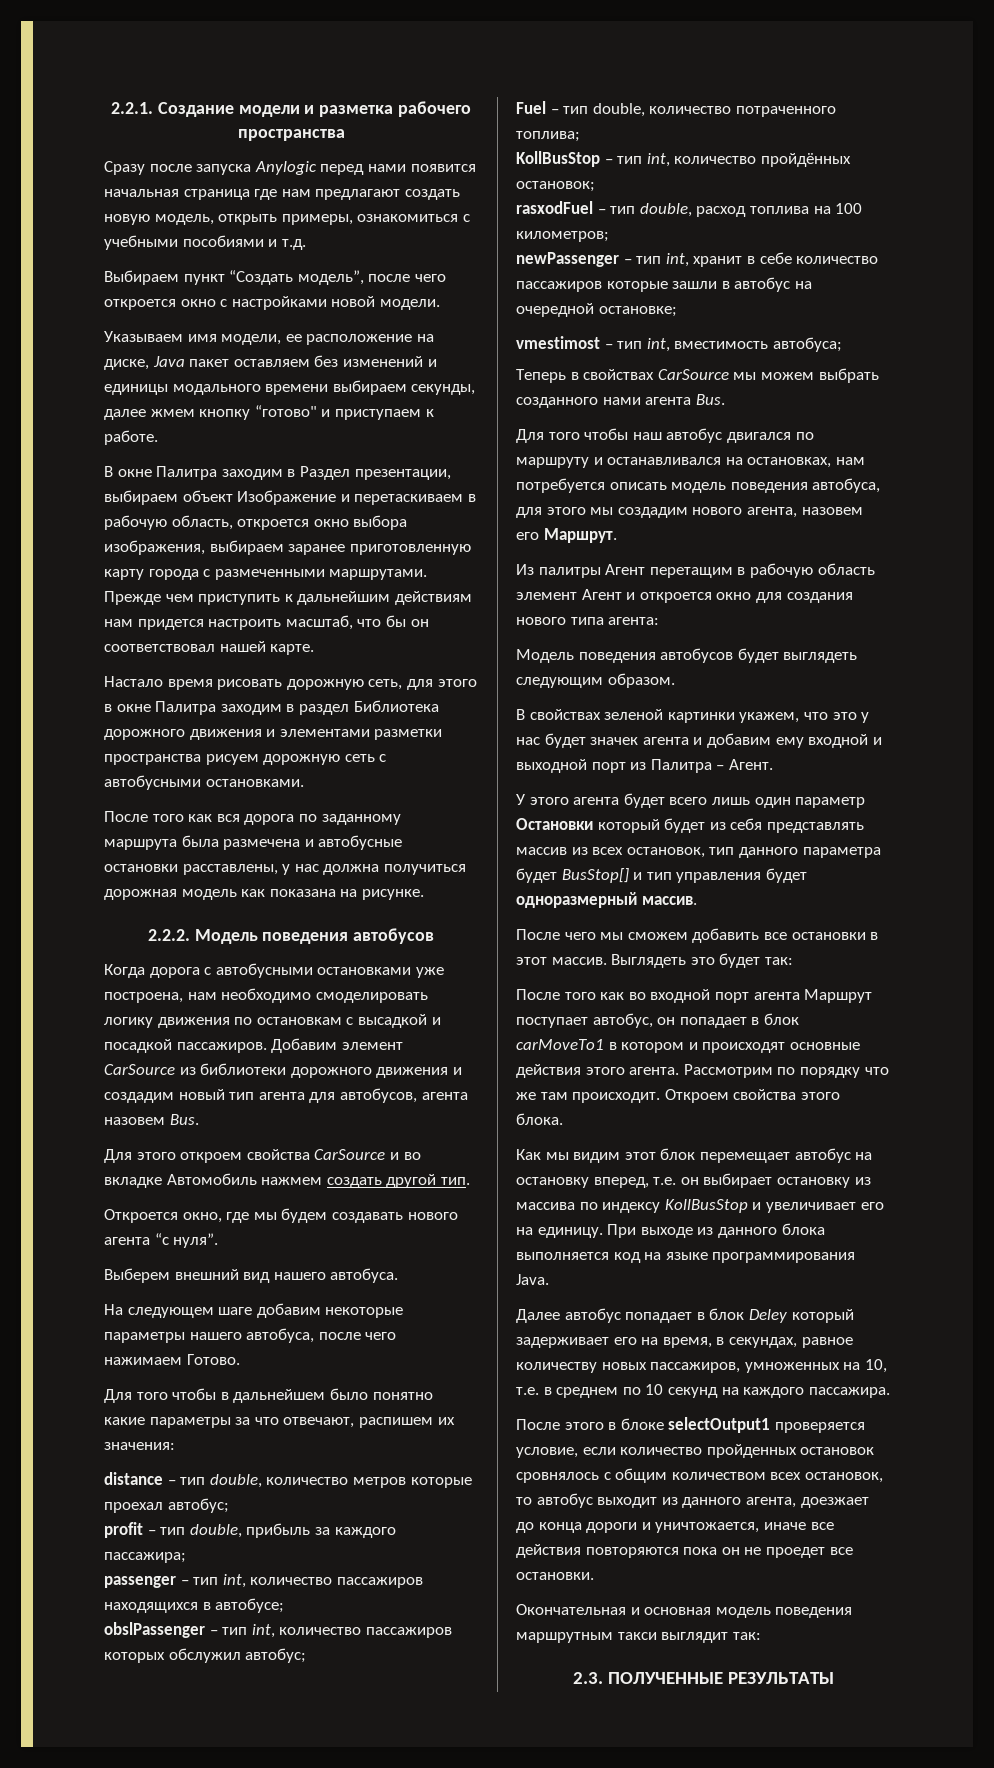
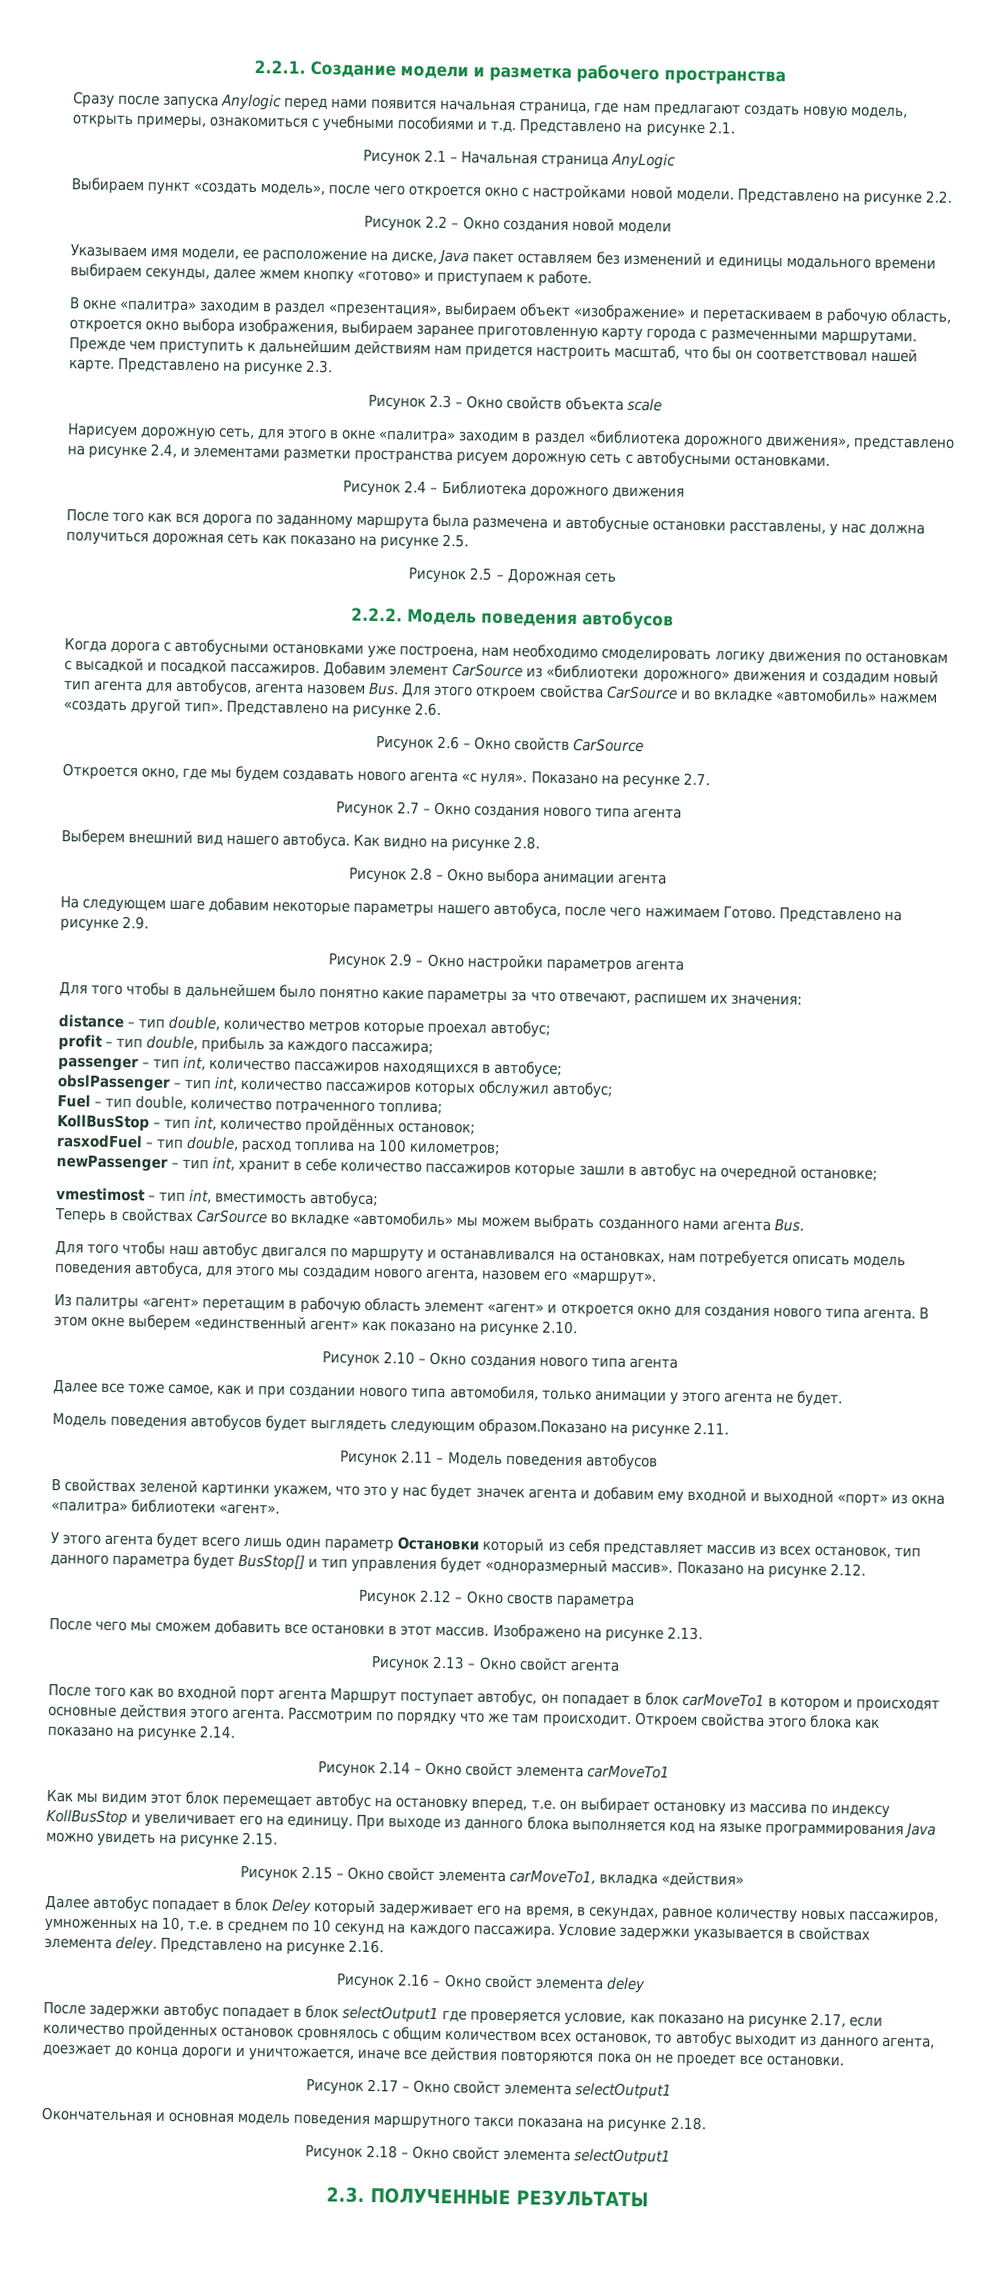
[183,189,250,200] страница -> [519,101,592,116] страница,
(306, 244) none -> [519,119,735,138] [362,149,677,170] Представлено на рисунке 2.1. // Рисунок 2.1 – Начальная страница AnyLogic
[229,270,364,285] “Создать модель”, -> [193,182,326,197] «создать модель»,
(440, 304) none -> [736,188,952,207] [364,215,672,235] Представлено на рисунке 2.2. // Рисунок 2.2 – Окно создания новой модели
[254,405,317,417] “готово" -> [357,270,422,282] «готово»
[156,466,451,480] Палитра заходим в Раздел презентации, -> [119,299,443,318] «палитра» заходим в раздел «презентация»,
[237,490,337,505] Изображение -> [573,303,687,322] «изображение»
[104,676,283,690] // Настало время рисовать -> [117,357,334,376] [367,394,663,412] [67,423,138,440] Представлено на рисунке 2.3. // Рисунок 2.3 – Окно свойств объекта scale // Нарисуем
[155,700,439,715] [104,729,262,740] Палитра заходим в раздел Библиотека дорожного движения -> [378,429,955,452] [67,443,178,460] «палитра» заходим в раздел «библиотека дорожного движения», представлено на рисунке 2.4,
(304, 783) none -> [343,480,685,500] // Рисунок 2.4 – Библиотека дорожного движения
[181,889,424,900] модель как показана на рисунке. -> [227,533,470,550] [408,567,616,586] сеть как показано на рисунке 2.5. // Рисунок 2.5 – Дорожная сеть
[200,1063,372,1078] библиотеки дорожного -> [546,664,730,684] «библиотеки дорожного»
(199, 1119) // -> (400, 689) none
[166,1173,470,1188] Автомобиль нажмем создать другой тип. -> [774,688,938,704] [63,698,442,719] [375,735,645,753] «автомобиль» нажмем «создать другой тип». Представлено на рисунке 2.6. // Рисунок 2.6 – Окно свойств CarSource
[154,1233,219,1248] “с нуля”. -> [461,771,710,789] [335,801,683,819] «с нуля». Показано на ресунке 2.7. // Рисунок 2.7 – Окно создания нового типа агента
(399, 1275) none -> [353,834,541,853] [348,867,668,886] Как видно на рисунке 2.8. // Рисунок 2.8 – Окно выбора анимации агента
(240, 1359) none -> [778,907,902,924] [60,916,150,932] [328,953,684,973] Представлено на рисунке 2.9. // Рисунок 2.9 – Окно настройки параметров агента
(729, 374) none -> [270,1211,454,1227] во вкладке «автомобиль»
[543,528,617,543] Маршрут. -> [570,1271,657,1286] «маршрут».
[605,564,646,575] Агент -> [142,1297,200,1309] «агент»
[581,589,622,600] Агент -> [487,1302,545,1314] «агент»
[608,617,660,625] агента: -> [862,1307,929,1320] [54,1314,579,1337] [322,1351,678,1369] [53,1380,843,1408] агента. В этом окне выберем «единственный агент» как показано на рисунке 2.10. // Рисунок 2.10 – Окно создания нового типа агента // Далее все тоже самое, как и при создании нового типа автомобиля, только анимации у этого агента не будет.
[607,673,675,688] образом. -> [478,1418,730,1438] [340,1450,658,1471] образом.Показано на рисунке 2.11. // Рисунок 2.11 – Модель поведения автобусов
[591,759,773,773] порт из Палитра – Агент. -> [836,1493,945,1508] [51,1499,281,1516] «порт» из окна «палитра» библиотеки «агент».
[664,818,706,833] будет -> (545, 1546) none
[766,822,864,833] представлять -> [602,1542,703,1558] представляет
[516,892,697,908] одноразмерный массив. -> [485,1557,866,1580] [358,1589,635,1610] «одноразмерный массив». Показано на рисунке 2.12. // Рисунок 2.12 – Окно своств параметра
[611,953,793,968] Выглядеть это будет так: -> [492,1623,703,1643] [371,1655,620,1672] Изображено на рисунке 2.13. // Рисунок 2.13 – Окно свойст агента
[516,1113,563,1125] блока. -> [808,1714,880,1729] [47,1725,236,1742] [317,1761,671,1779] блока как показано на рисунке 2.14. // Рисунок 2.14 – Окно свойст элемента carMoveTo1
[516,1274,549,1285] Java. -> [903,1823,936,1838] [46,1831,279,1848] [239,1865,745,1888] Java можно увидеть на рисунке 2.15. // Рисунок 2.15 – Окно свойст элемента carMoveTo1, вкладка «действия»
[516,1417,865,1433] [516,1447,578,1458] // После этого в блоке selectOutput1 проверяется условие, -> [557,1923,870,1943] [44,1936,385,1956] [336,1973,646,1994] [43,2001,846,2029] Условие задержки указывается в свойствах элемента deley. Представлено на рисунке 2.16. // Рисунок 2.16 – Окно свойст элемента deley // После задержки автобус попадает в блок selectOutput1 где проверяется условие, как показано на рисунке 2.17,
(594, 1576) none -> [305,2078,673,2100] // Рисунок 2.17 – Окно свойст элемента selectOutput1
[516,1632,761,1643] маршрутным такси выглядит так: -> [373,2115,706,2133] [304,2144,672,2166] маршрутного такси показана на рисунке 2.18. // Рисунок 2.18 – Окно свойст элемента selectOutput1

